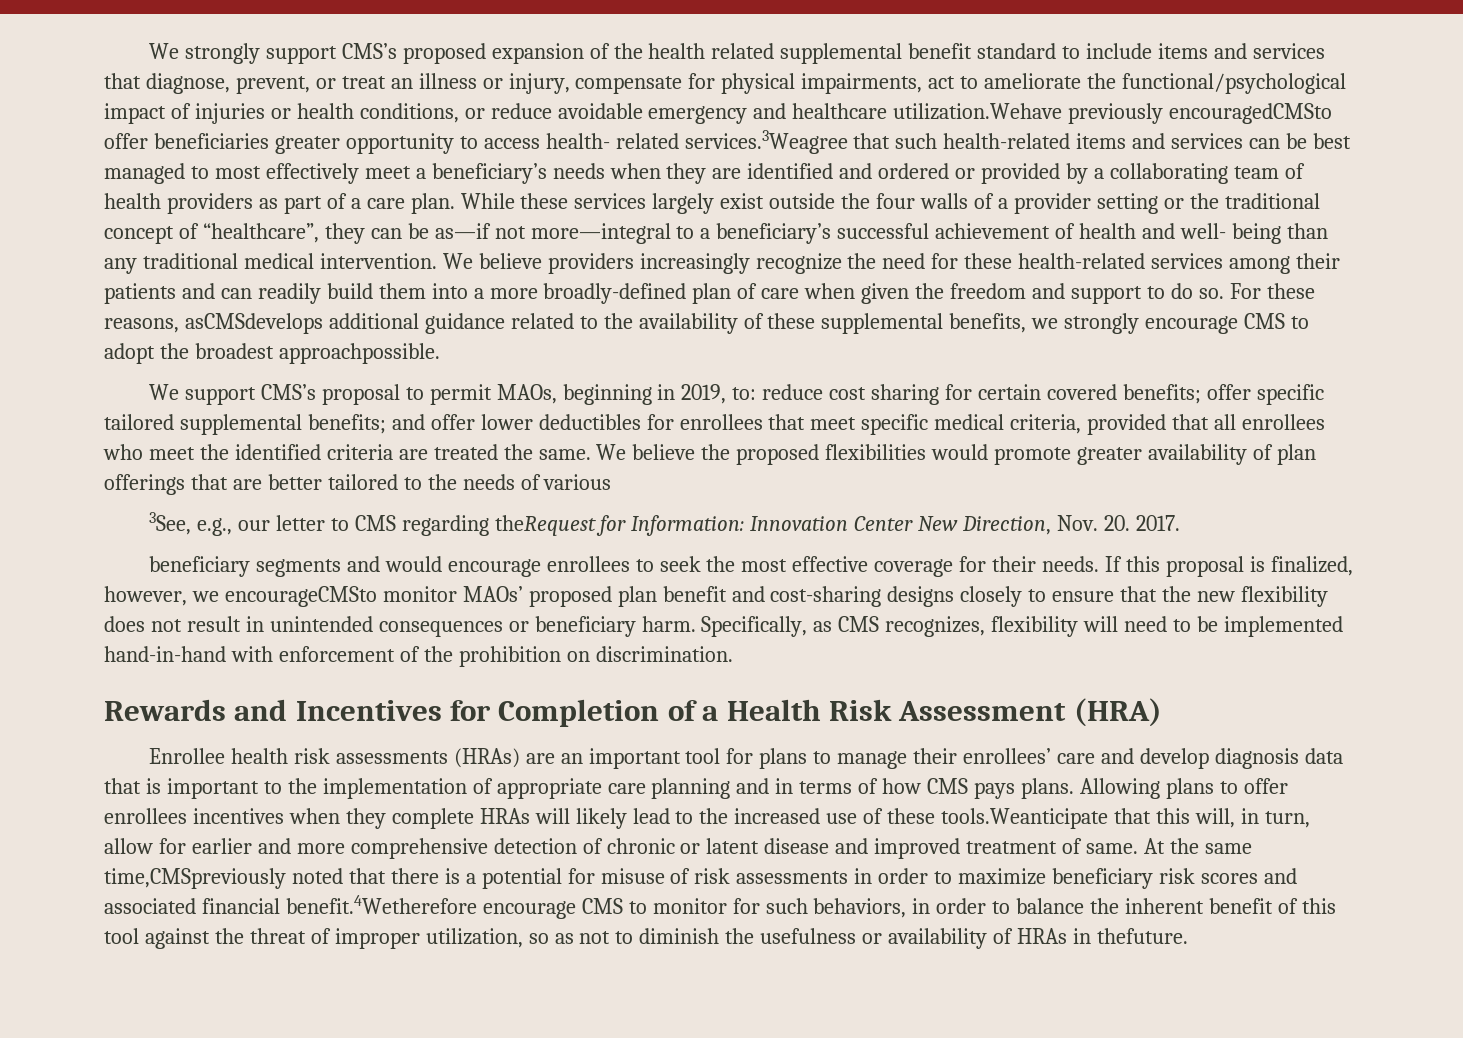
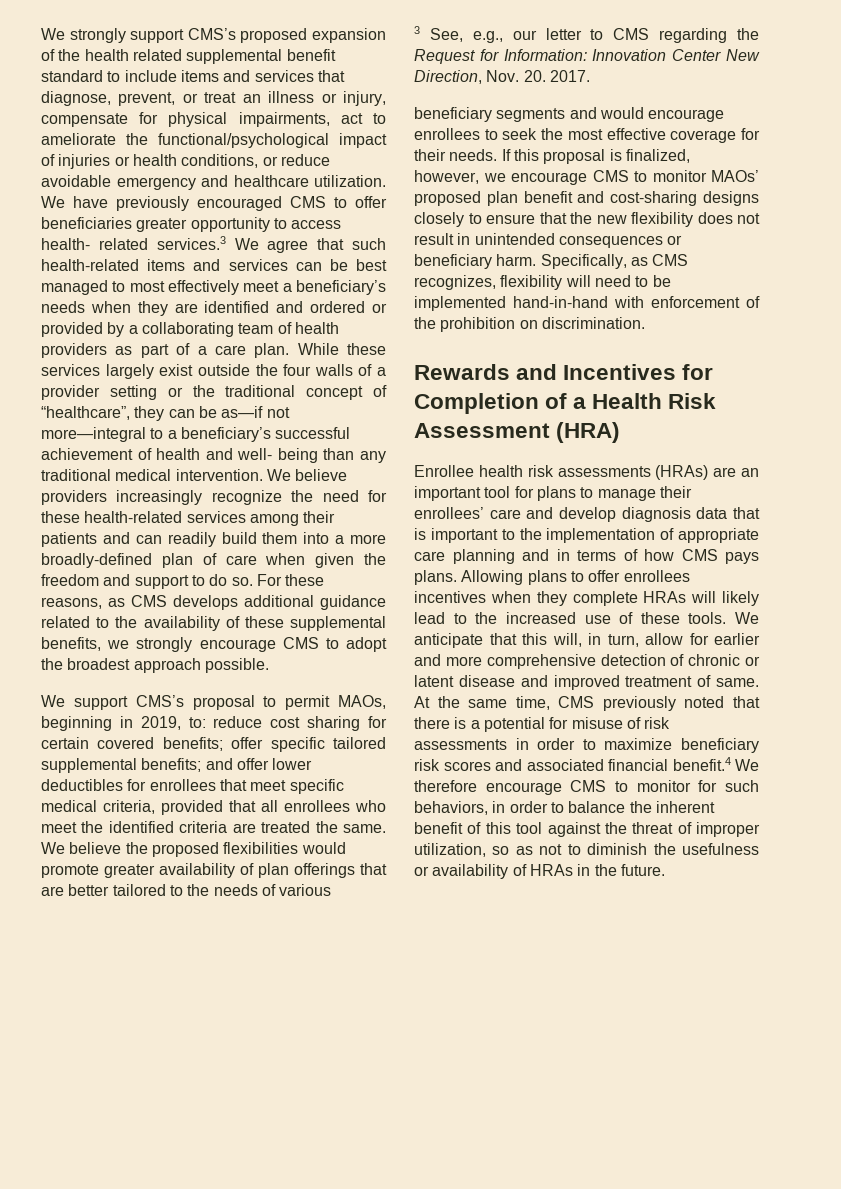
[893,103,1333,124] utilization.Wehave previously encouragedCMSto -> [314,175,386,187] [41,196,347,211] utilization. We have previously encouraged CMS to
[684,130,848,154] services.3Weagree -> [156,236,309,253] services.3 We agree
[184,313,323,334] asCMSdevelops -> [108,595,238,610] as CMS develops
[278,343,440,364] approachpossible. -> [133,658,269,673] approach possible.
[148,512,191,535] 3See, -> [414,26,463,42] 3 See,
[494,515,596,536] theRequest -> [737,28,759,40] [414,49,475,64] the Request
[224,586,377,607] encourageCMSto -> [511,170,647,185] encourage CMS to
[941,808,1109,829] tools.Weanticipate -> [688,612,759,624] [414,633,483,648] tools. We anticipate
[104,868,286,889] time,CMSpreviously -> [515,696,676,711] time, CMS previously
[285,895,477,914] benefit.4Wetherefore -> [672,757,759,771] [414,780,477,792] benefit.4 We therefore
[1096,928,1188,944] thefuture. -> [594,864,665,876] the future.

